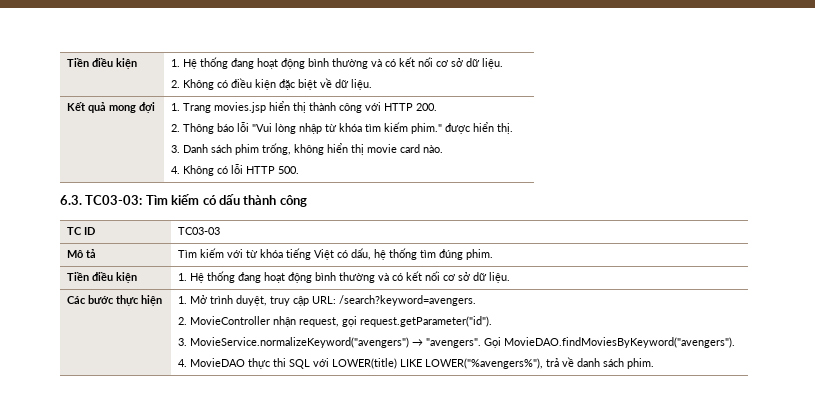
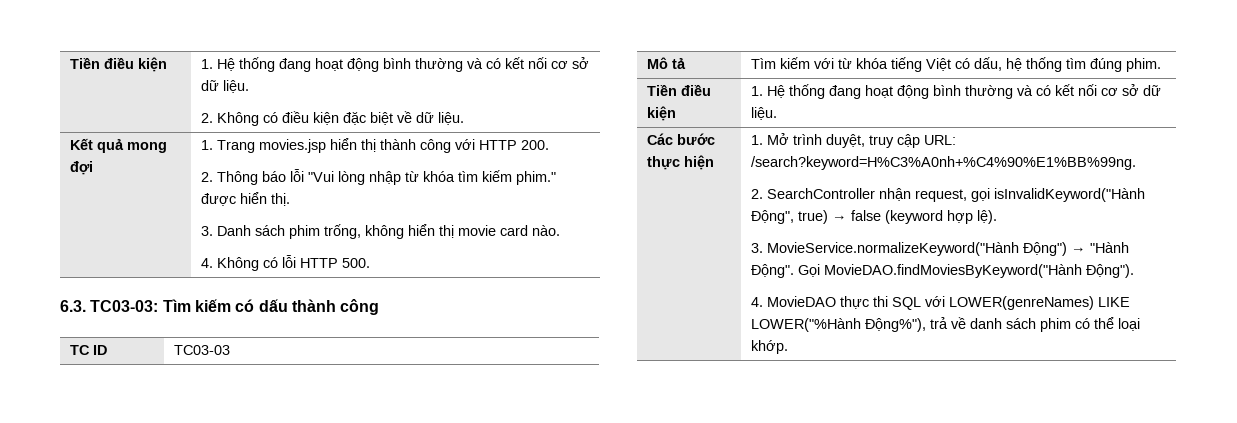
[338,295,476,306] [177,316,270,325] /search?keyword=avengers. // 2. MovieController -> [750,156,1136,170] [750,188,875,199] /search?keyword=H%C3%A0nh+%C4%90%E1%BB%99ng. // 2. SearchController
[359,316,492,327] [177,337,735,348] request.getParameter("id"). // 3. MovieService.normalizeKeyword("avengers") → "avengers". Gọi MovieDAO.findMoviesByKeyword("avengers"). -> [993,188,1145,202] [750,210,997,224] [750,242,1129,256] [750,264,1134,278] isInvalidKeyword("Hành Động", true) → false (keyword hợp lệ). // 3. MovieService.normalizeKeyword("Hành Động") → "Hành Động". Gọi MovieDAO.findMoviesByKeyword("Hành Động").
[331,357,654,369] LOWER(title) LIKE LOWER("%avengers%"), trả về danh sách phim. -> [948,296,1130,310] [750,317,1140,332] [750,340,788,354] LOWER(genreNames) LIKE LOWER("%Hành Động%"), trả về danh sách phim có thể loại khớp.

